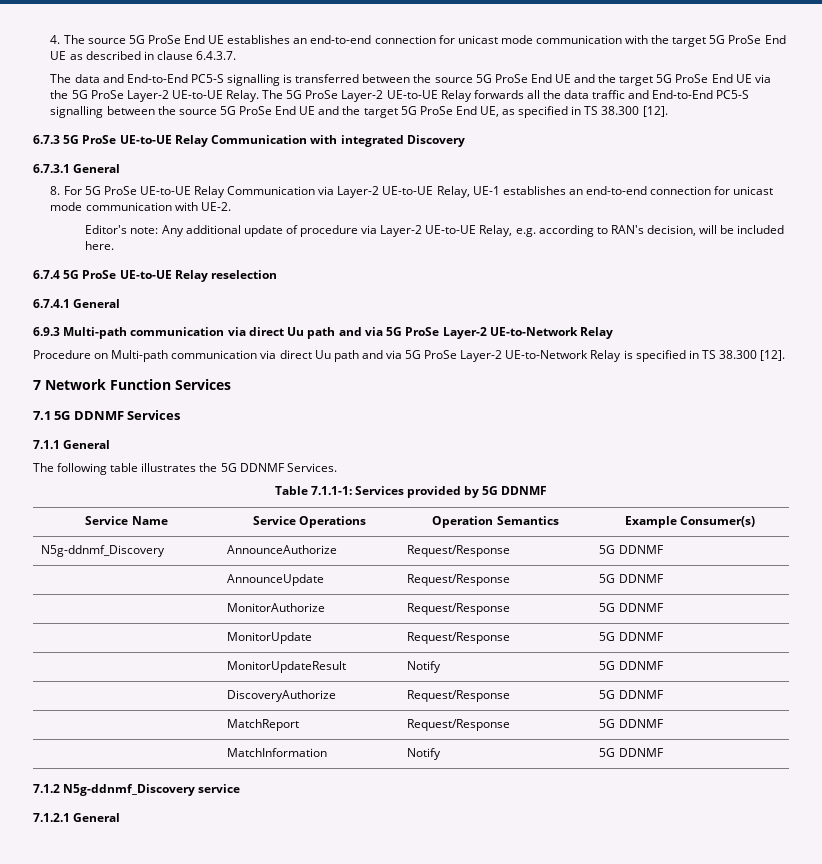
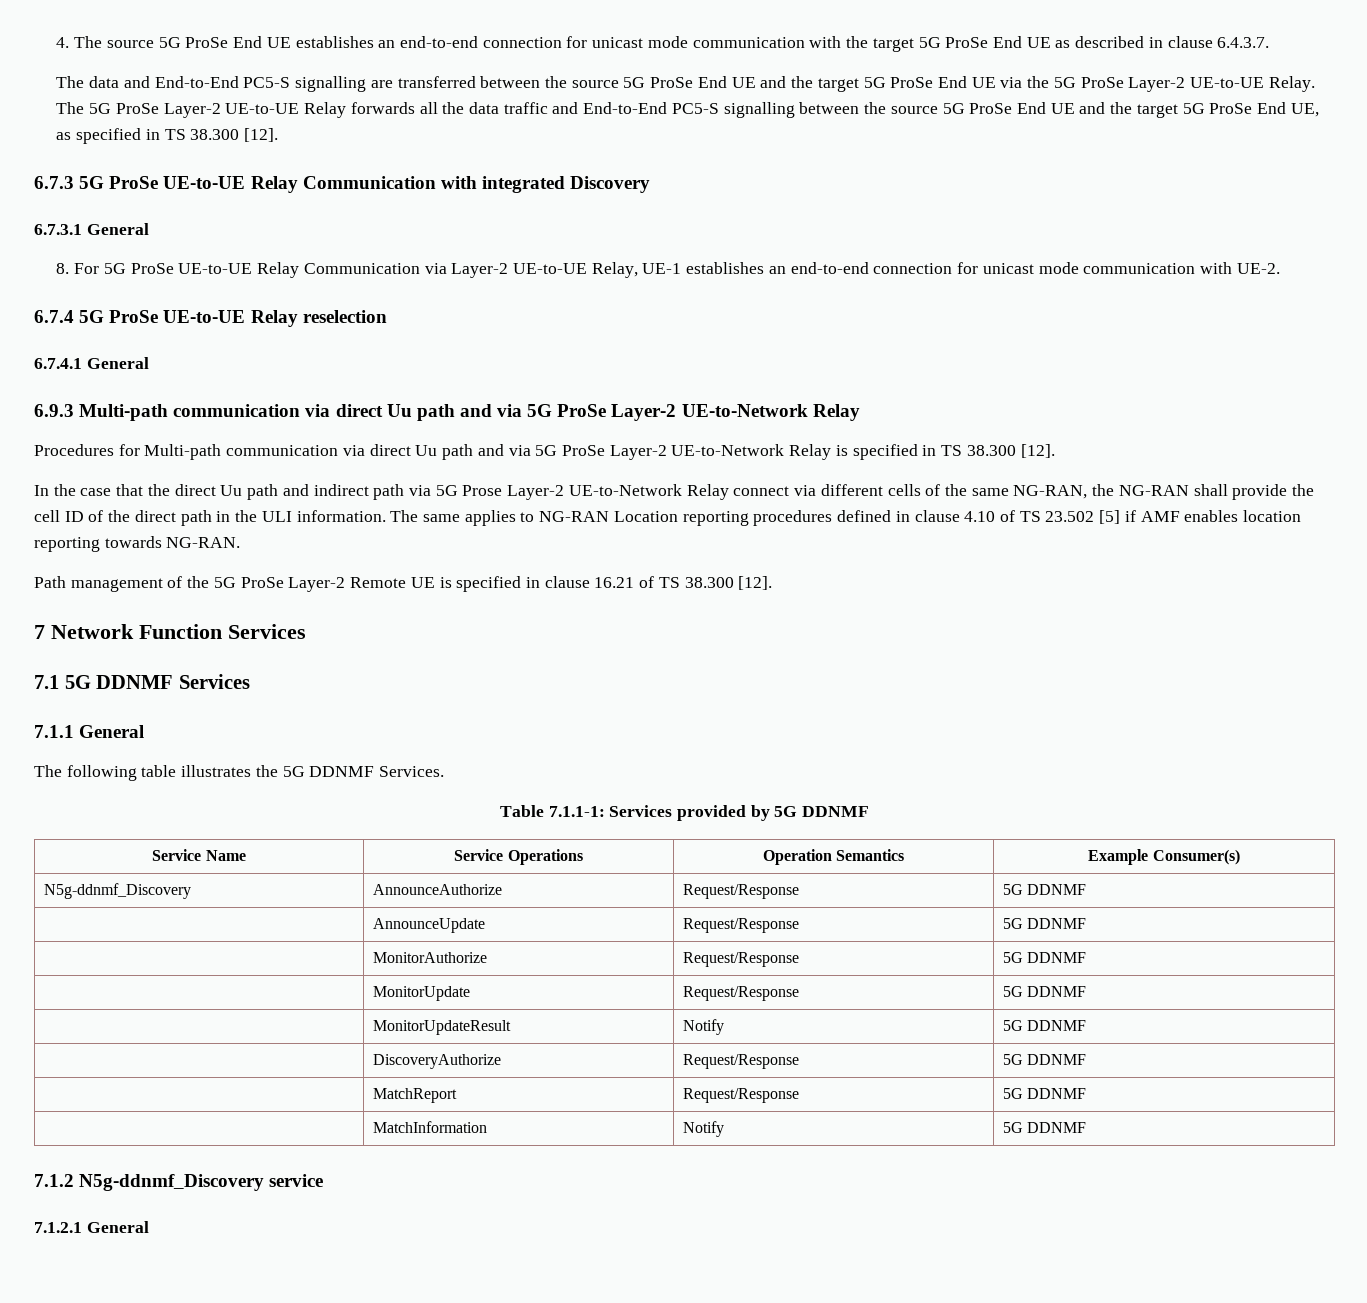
[283,74,293,83] is -> [370,80,393,88] are
[85,225,785,237] [85,241,115,250] // Editor's note: Any additional update of procedure via Layer-2 UE-to-UE Relay, e.g. according to RAN's decision, will be included here. -> (1280, 268) none
[33,350,109,359] Procedure on -> [34,444,140,456] Procedures for
(786, 355) none -> [34,484,1315,500] [34,510,1302,526] [34,536,241,552] [34,576,773,592] // In the case that the direct Uu path and indirect path via 5G Prose Layer-2 UE-to-Network Relay connect via different cells of the same NG-RAN, the NG-RAN shall provide the cell ID of the direct path in the ULI information. The same applies to NG-RAN Location reporting procedures defined in clause 4.10 of TS 23.502 [5] if AMF enables location reporting towards NG-RAN. // Path management of the 5G ProSe Layer-2 Remote UE is specified in clause 16.21 of TS 38.300 [12].

